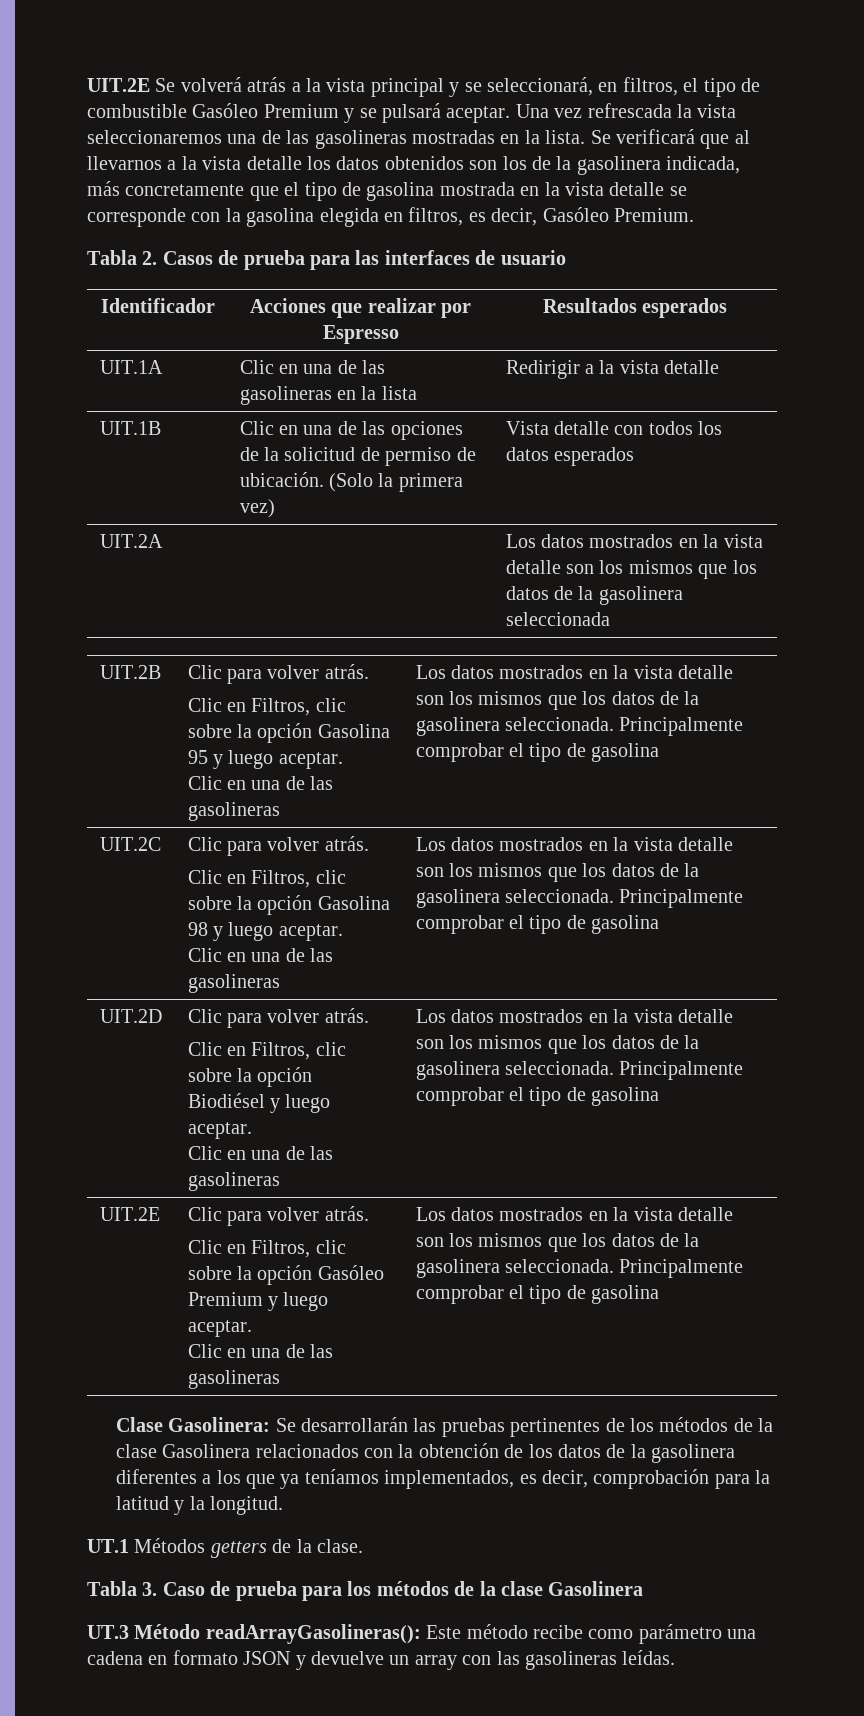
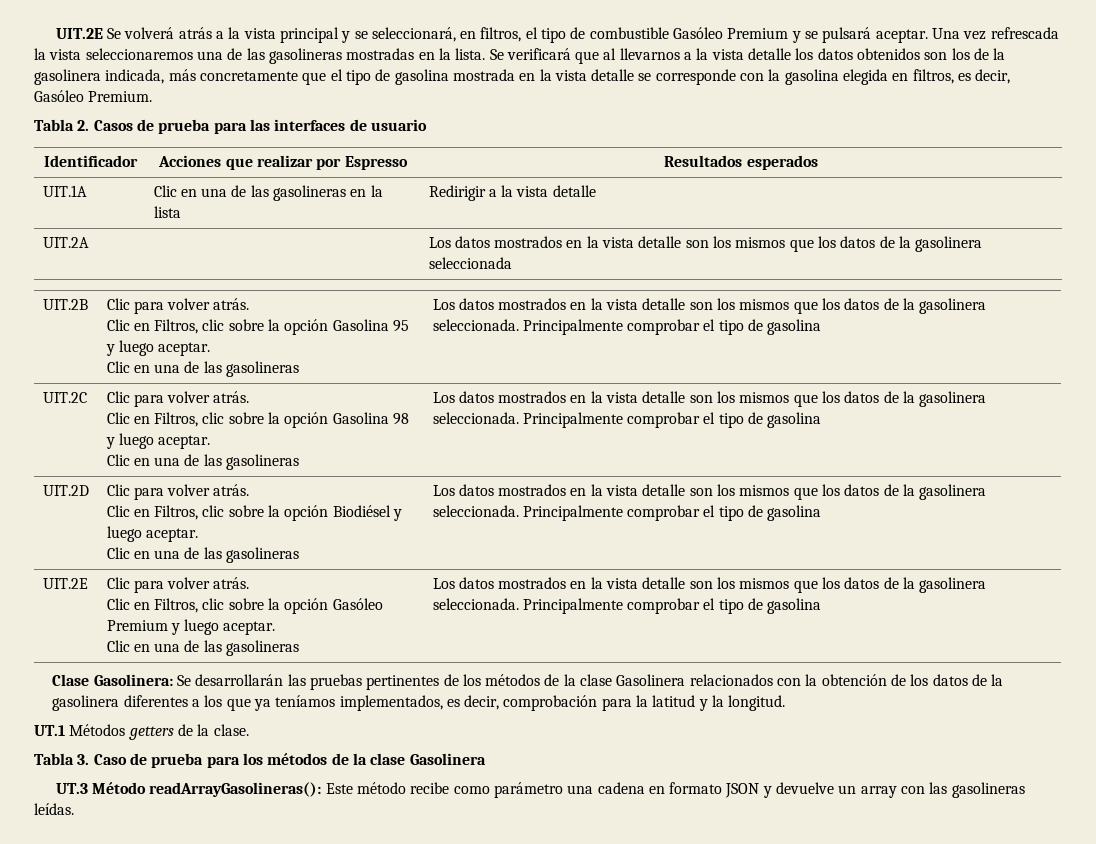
[99,421,161,435] [239,421,463,440] [239,447,476,466] [239,472,463,492] [239,499,275,518] [505,421,723,435] [505,447,635,466] // UIT.1B | Clic en una de las opciones de la solicitud de permiso de ubicación. (Solo la primera vez) | Vista detalle con todos los datos esperados -> (596, 191) none

